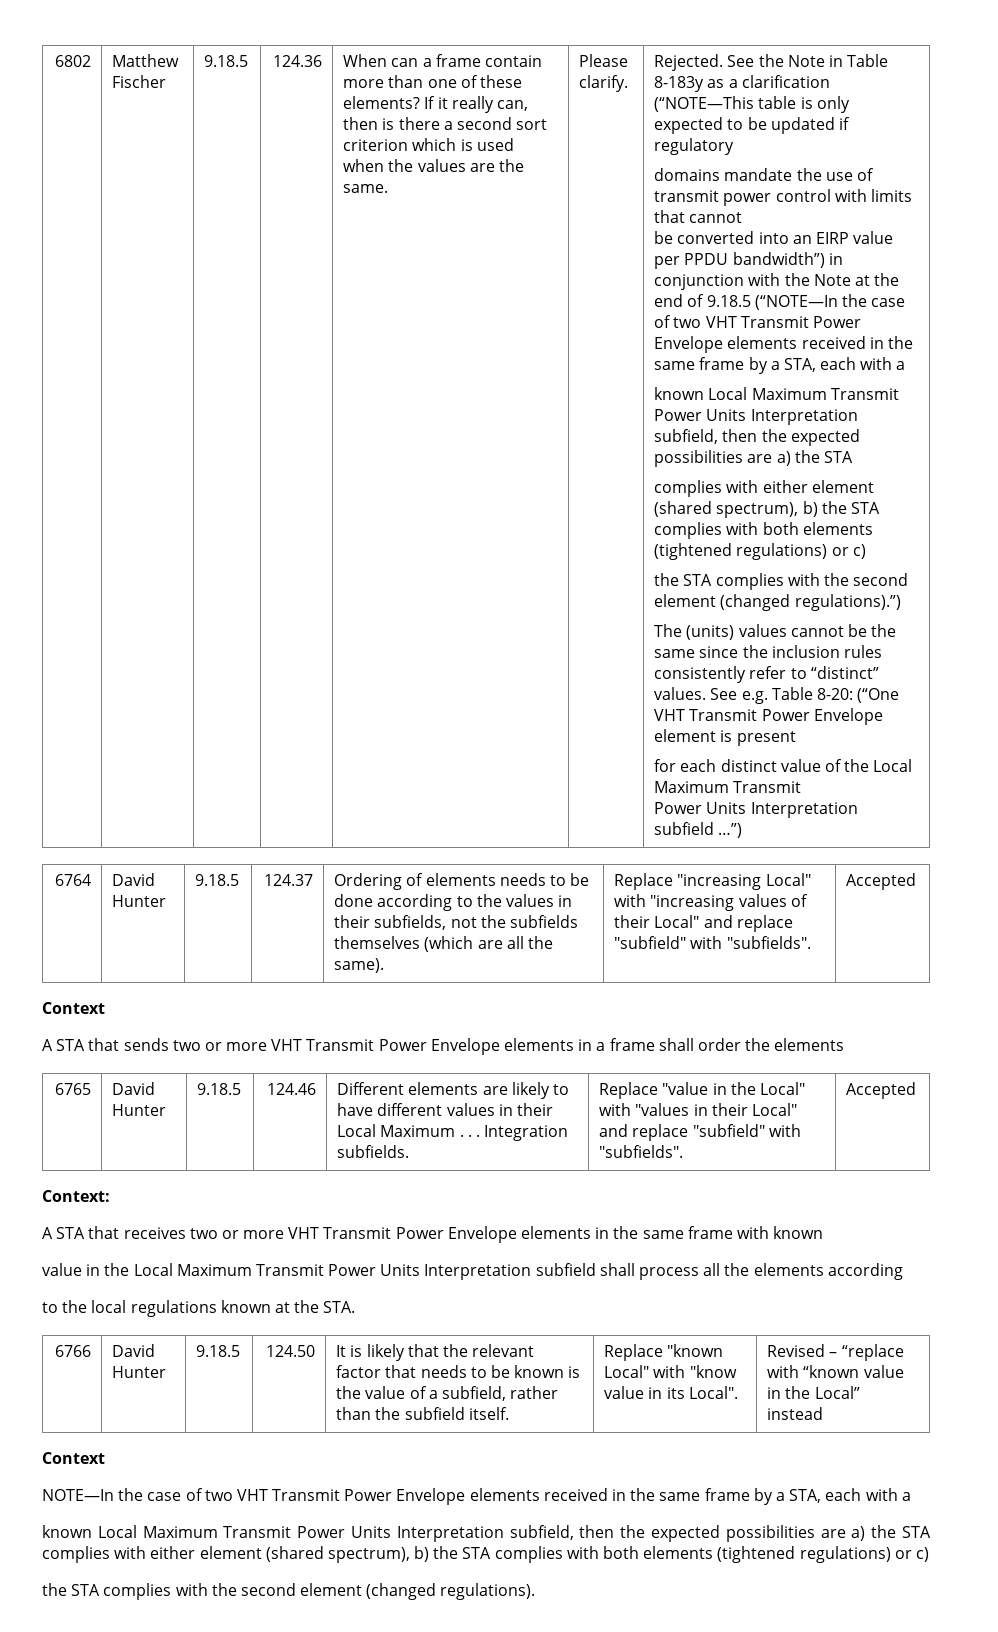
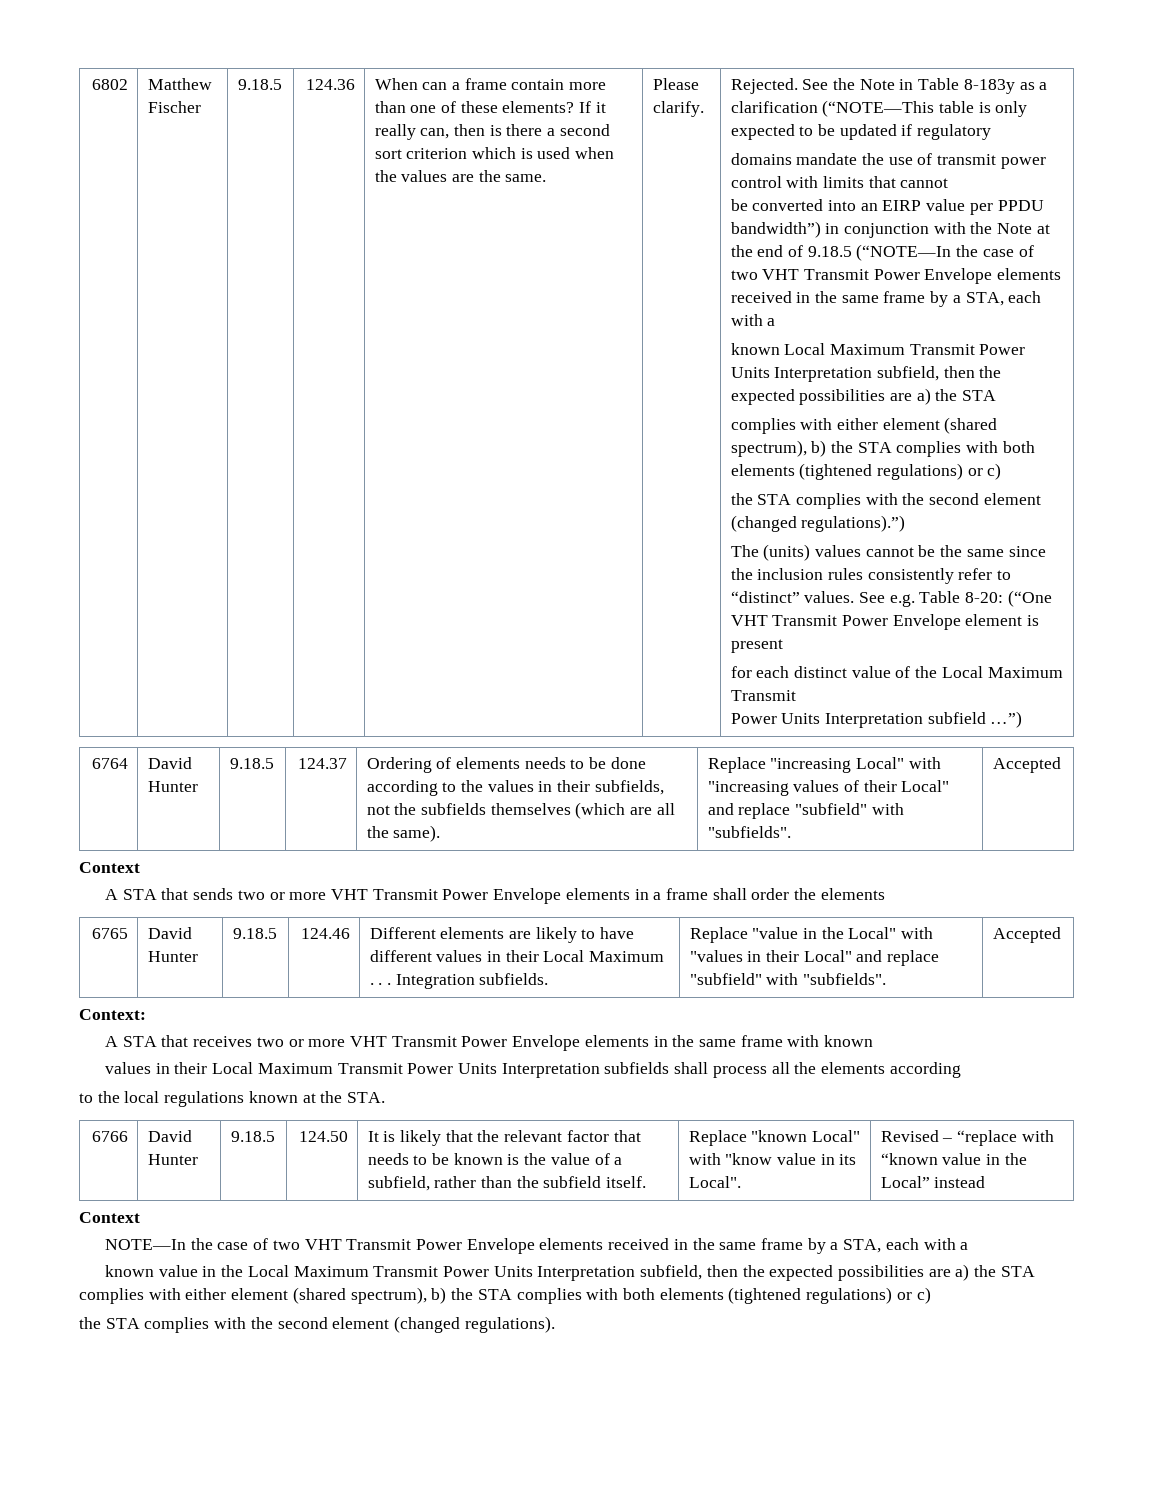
[42,1263,596,1280] value in the Local Maximum Transmit Power Units Interpretation subfield -> [104,1062,670,1078] values in their Local Maximum Transmit Power Units Interpretation subfields
(92, 1531) none -> [158,1265,244,1277] value in the

